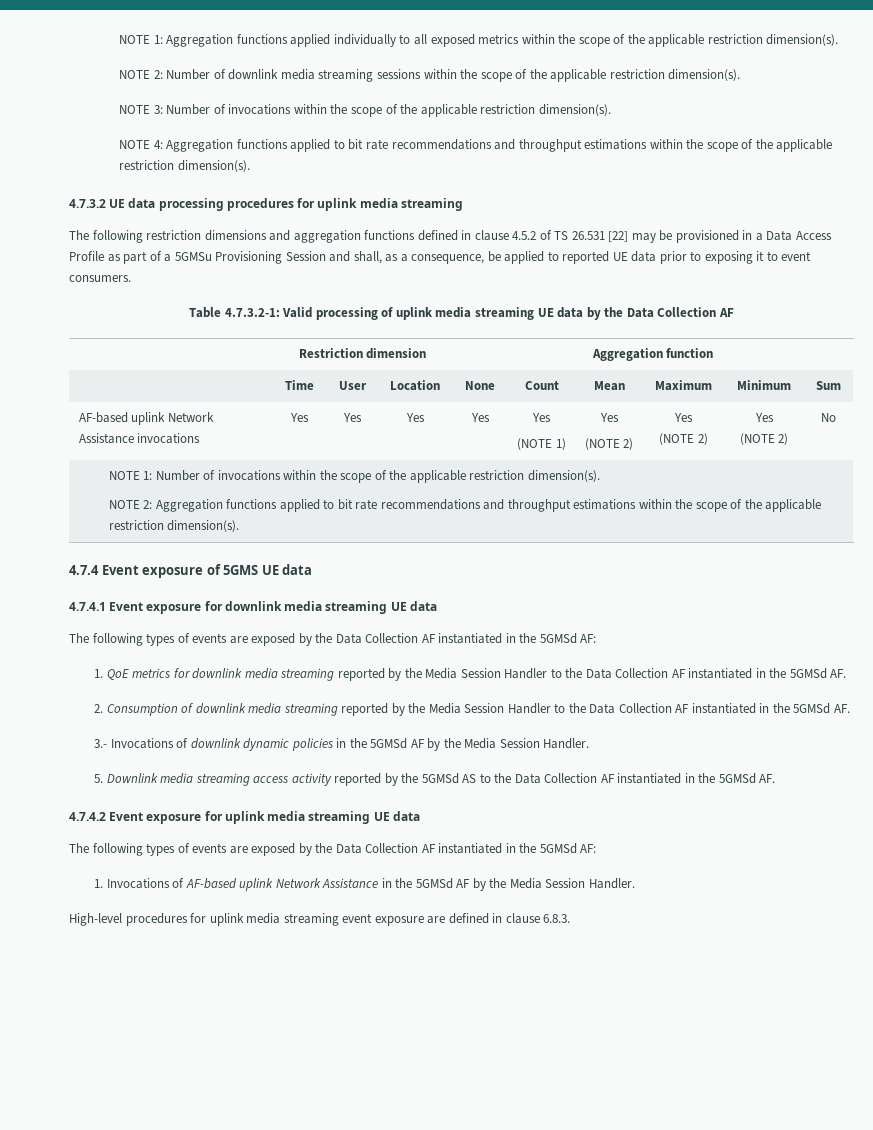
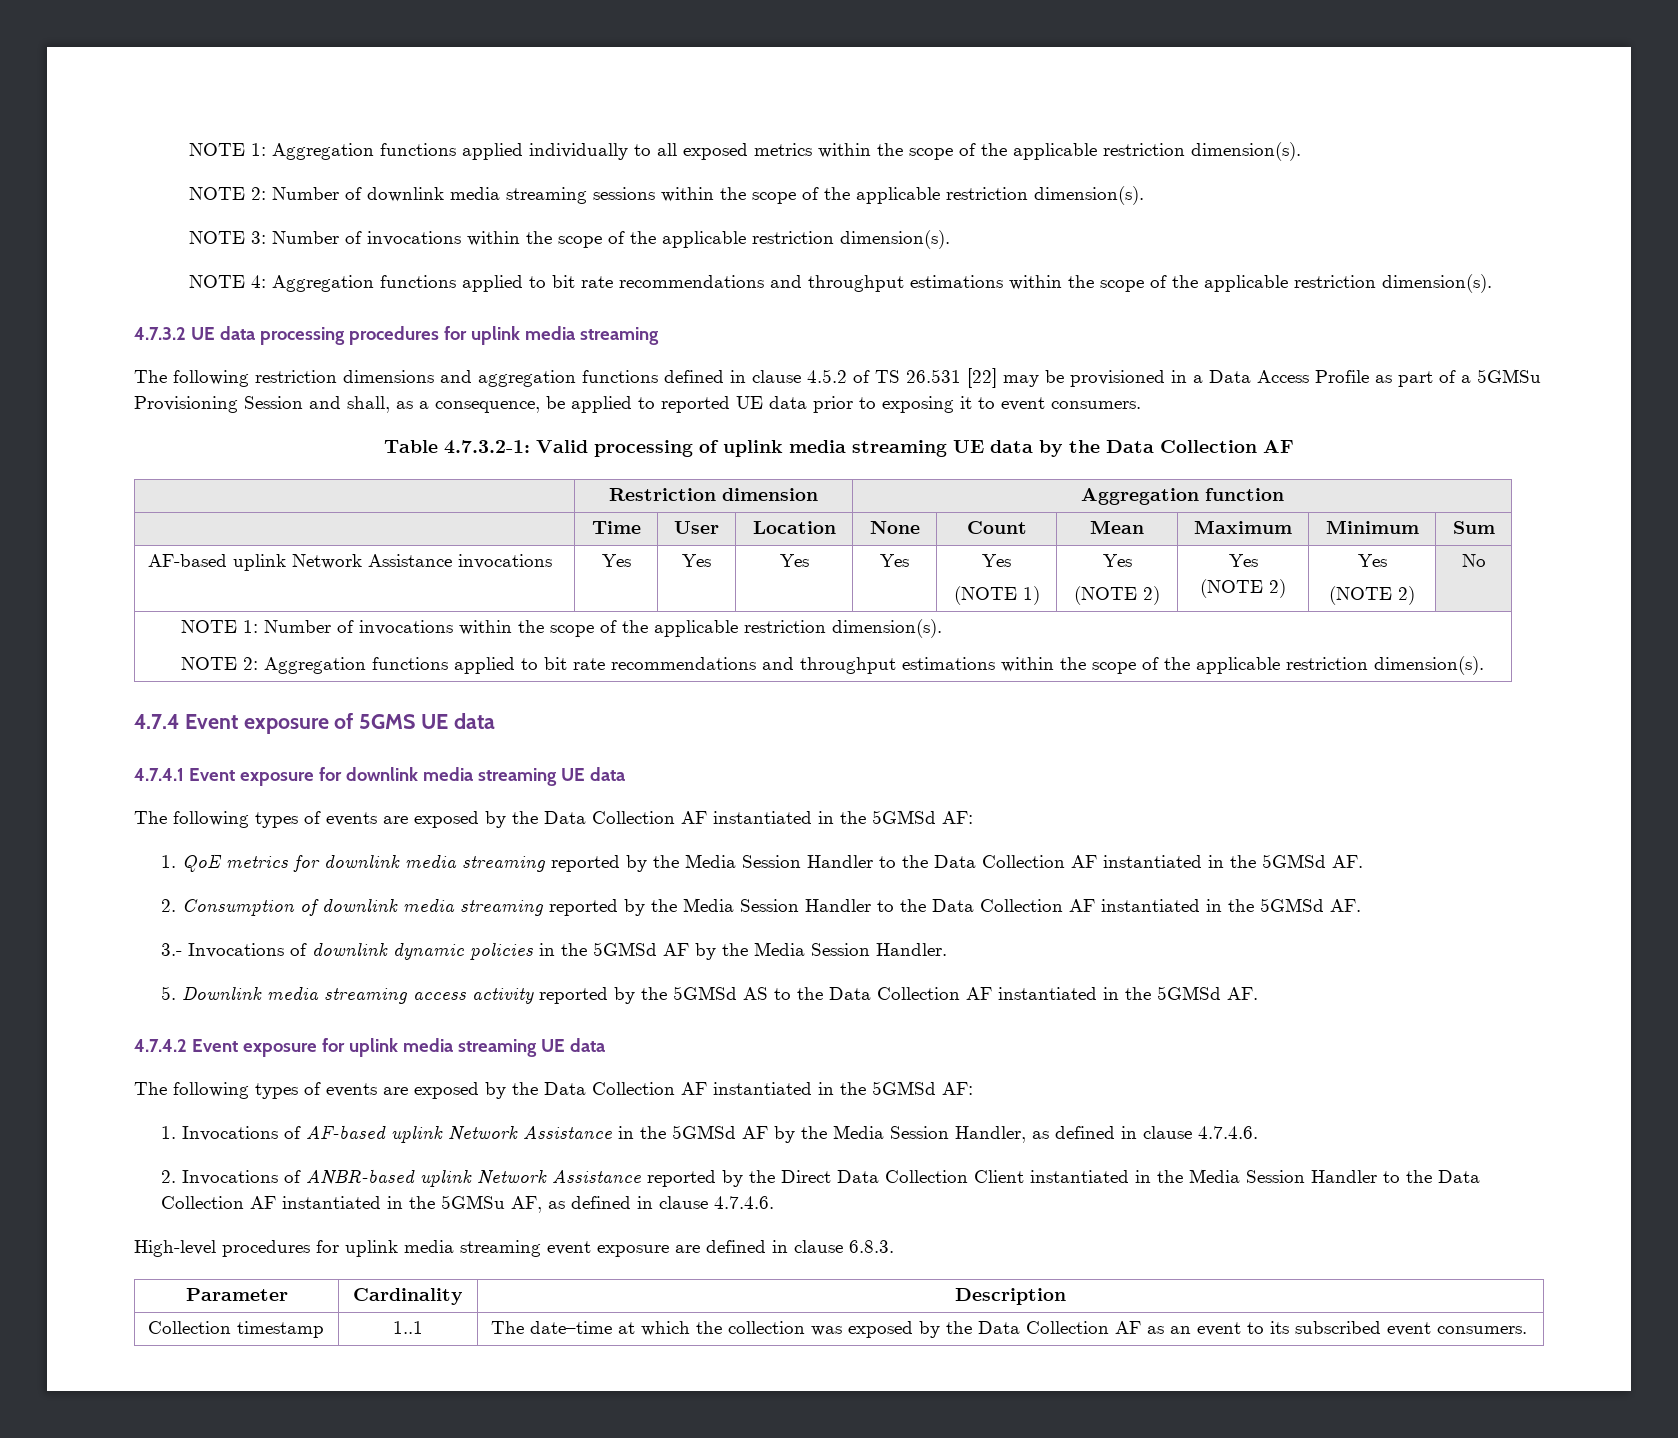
[588,878,635,889] Handler. -> [955,1126,1259,1143] [161,1169,1481,1187] [161,1195,775,1213] Handler, as defined in clause 4.7.4.6. // 2. Invocations of ANBR-based uplink Network Assistance reported by the Direct Data Collection Client instantiated in the Media Session Handler to the Data Collection AF instantiated in the 5GMSu AF, as defined in clause 4.7.4.6.
(571, 918) none -> [185,1288,288,1301] [353,1288,463,1305] [955,1288,1066,1305] [147,1321,324,1338] [393,1321,423,1334] [490,1321,1527,1338] // Parameter | Cardinality | Description // Collection timestamp | 1..1 | The date–time at which the collection was exposed by the Data Collection AF as an event to its subscribed event consumers.

